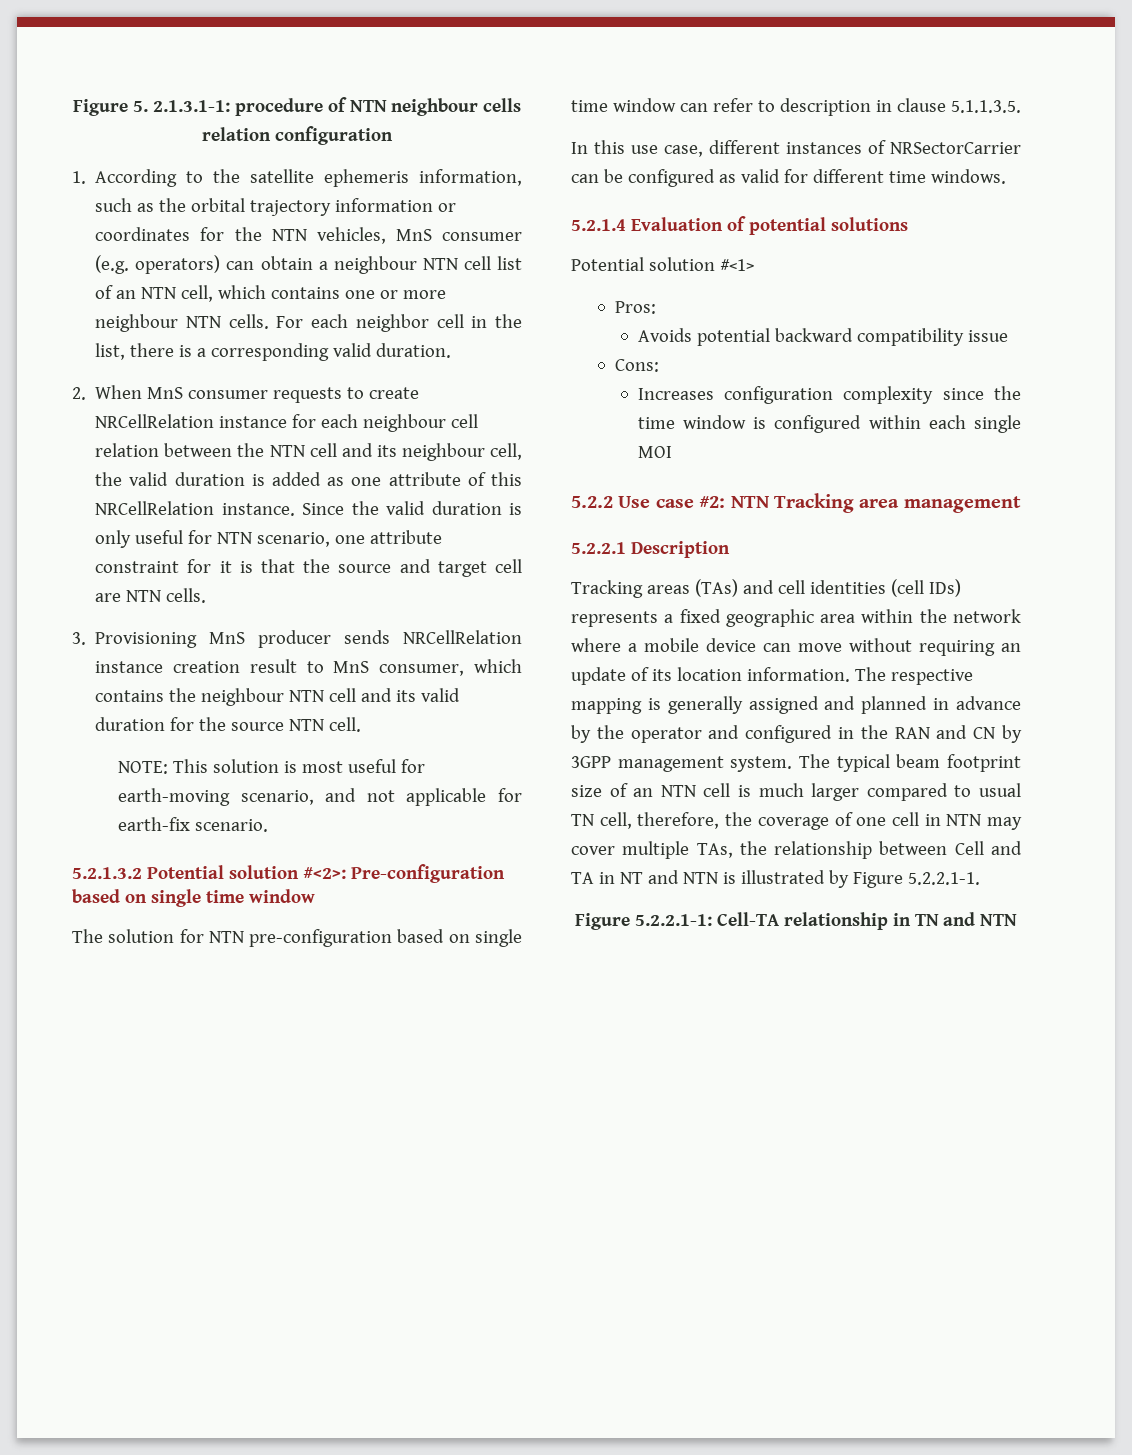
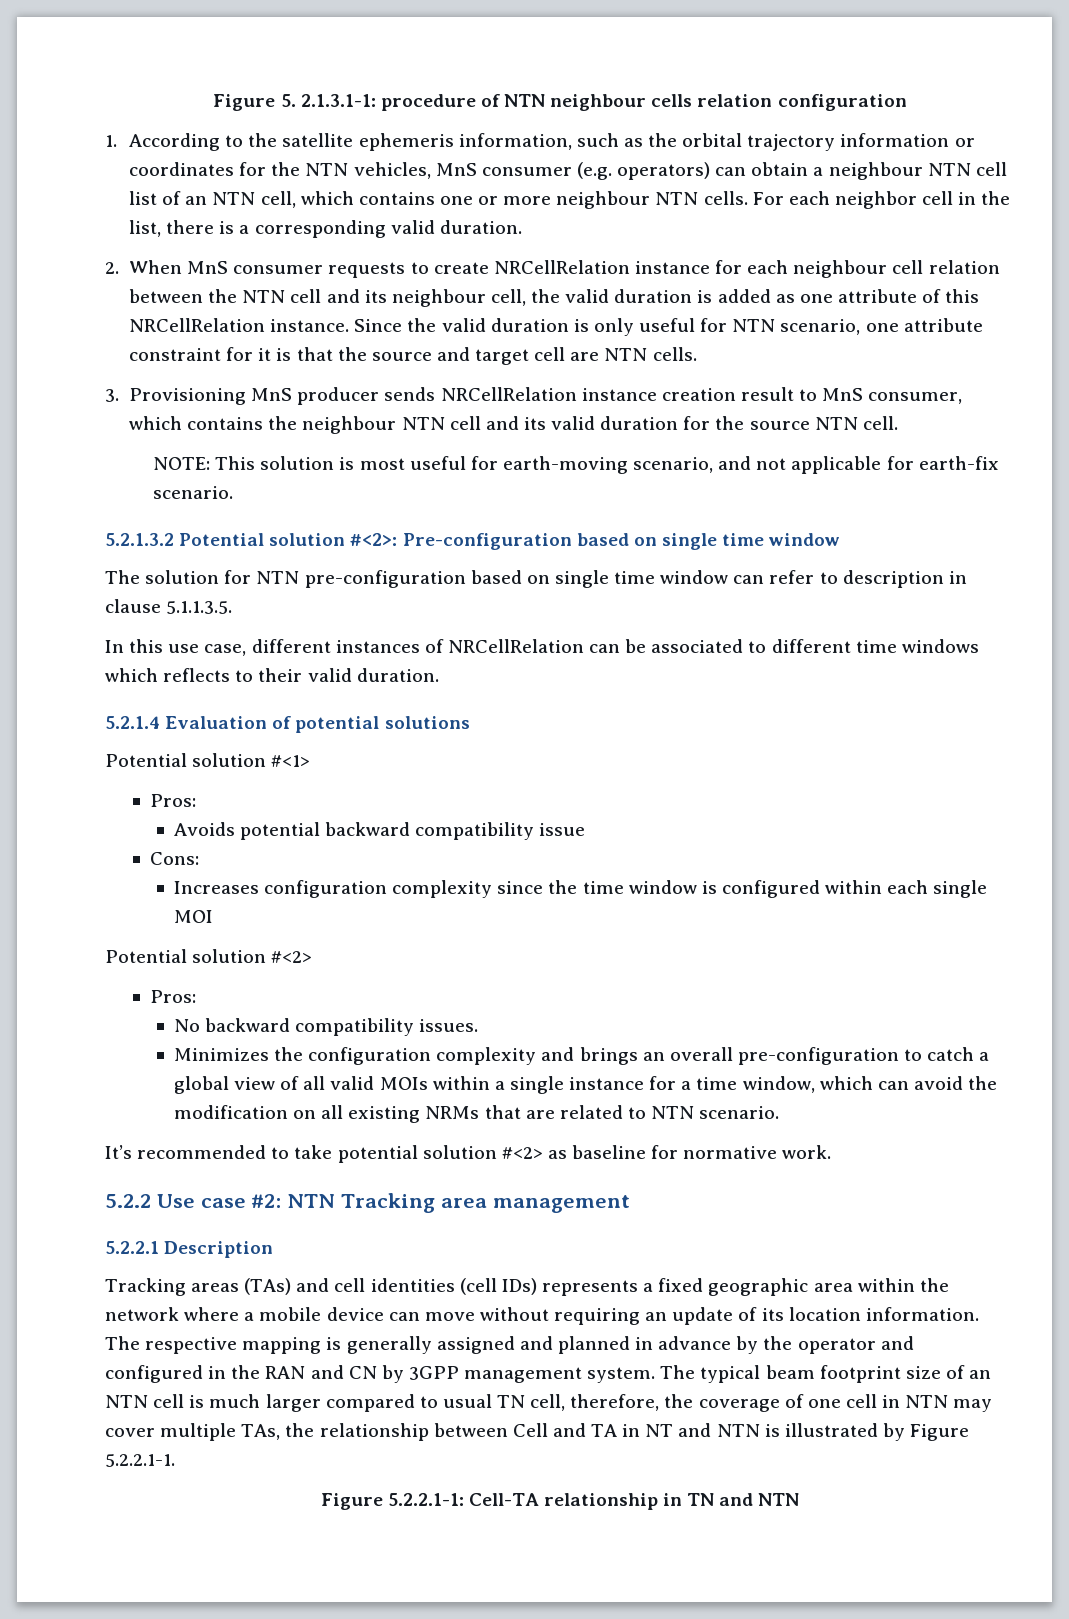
[890,142,1021,154] NRSectorCarrier -> [447,639,584,653] NRCellRelation
[627,169,1006,187] configured as valid for different time windows. -> [651,639,979,653] [105,668,439,682] associated to different time windows which reflects to their valid duration.
(672, 452) none -> [105,949,313,963] [149,990,196,1003] [173,1018,479,1036] [173,1047,990,1065] [173,1076,998,1094] [173,1105,780,1123] [105,1145,832,1163] // Potential solution #<2> // Pros: // No backward compatibility issues. // Minimizes the configuration complexity and brings an overall pre-configuration to catch a global view of all valid MOIs within a single instance for a time window, which can avoid the modification on all existing NRMs that are related to NTN scenario. // It’s recommended to take potential solution #<2> as baseline for normative work.

